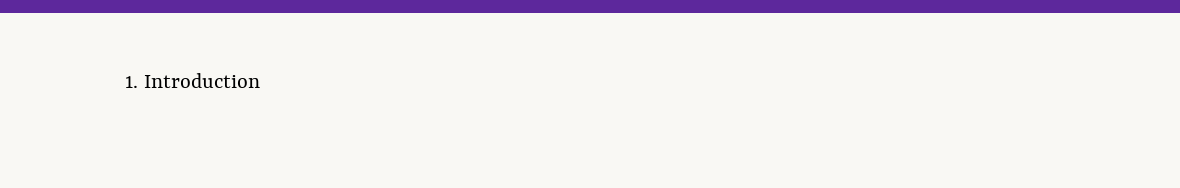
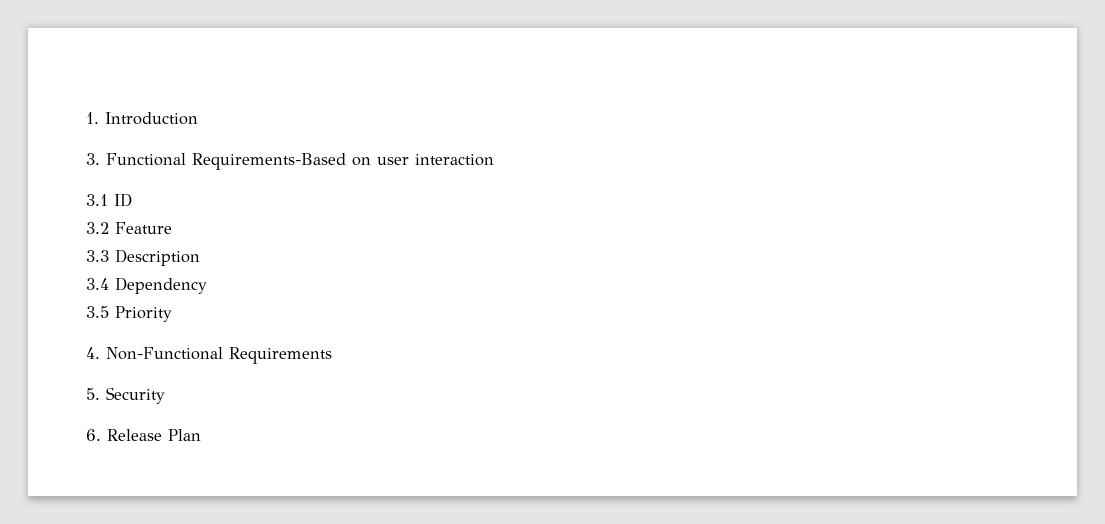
(261, 80) none -> [86,153,494,170] [86,193,132,207] [86,222,172,234] [86,249,200,266] [86,277,207,294] [86,306,172,322] [86,347,332,364] [86,387,165,404] [86,429,201,441] // 3. Functional Requirements-Based on user interaction // 3.1 ID // 3.2 Feature // 3.3 Description // 3.4 Dependency // 3.5 Priority // 4. Non-Functional Requirements // 5. Security // 6. Release Plan

